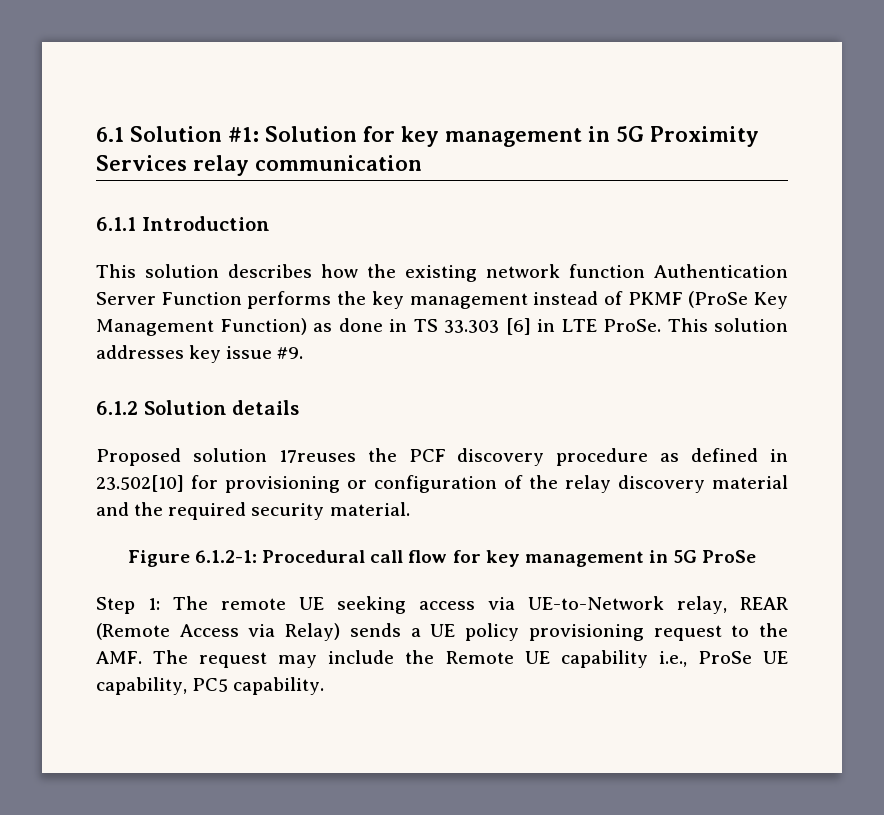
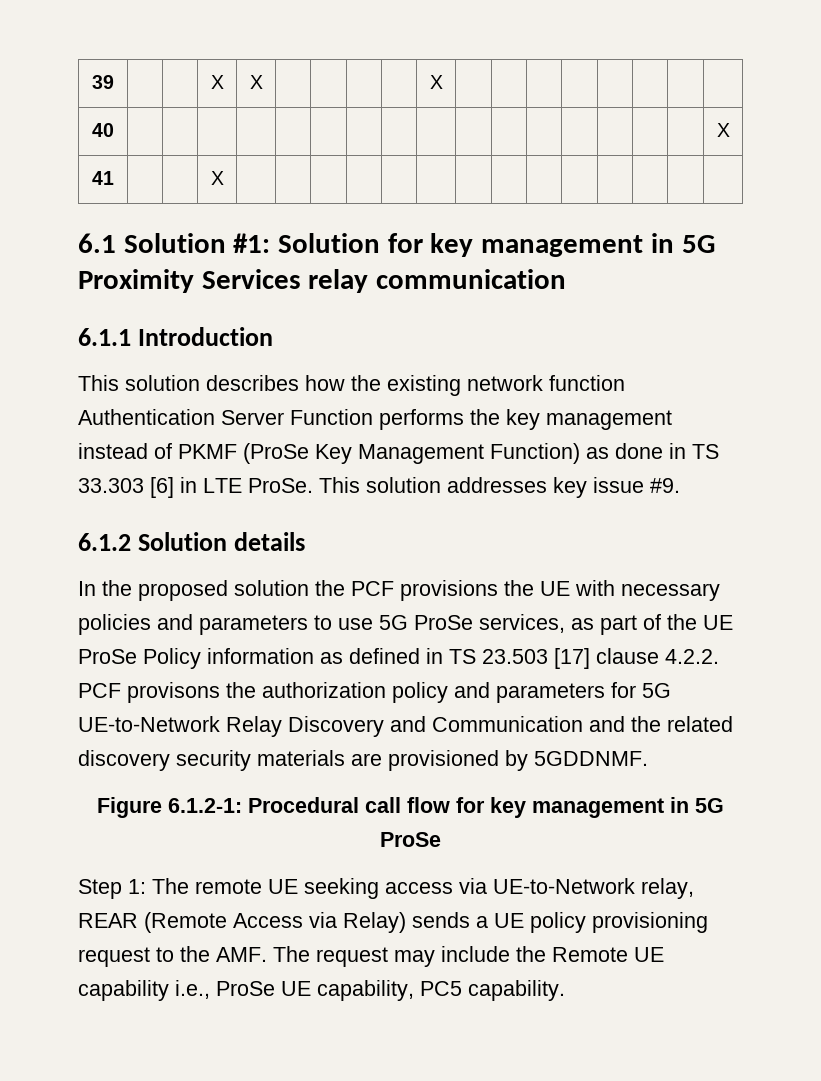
(96, 134) none -> [92,75,114,89] [210,75,224,89] [249,75,263,89] [429,75,443,89] [92,123,114,137] [716,123,730,137] [92,171,114,185] [210,171,224,185] 39 | | | X | X | | | | | X | | | | | | | | // 40 | | | | | | | | | | | | | | | | | X // 41 | | | X | | | | | | | | | | | | | | //
[96,448,789,466] [96,475,788,493] [96,502,410,520] Proposed solution 17reuses the PCF discovery procedure as defined in 23.502[10] for provisioning or configuration of the relay discovery material and the required security material. -> [78,580,720,601] [78,614,733,635] [78,648,719,669] [78,682,671,703] [78,716,733,737] [78,750,648,771] In the proposed solution the PCF provisions the UE with necessary policies and parameters to use 5G ProSe services, as part of the UE ProSe Policy information as defined in TS 23.503 [17] clause 4.2.2. PCF provisons the authorization policy and parameters for 5G UE-to-Network Relay Discovery and Communication and the related discovery security materials are provisioned by 5GDDNMF.

